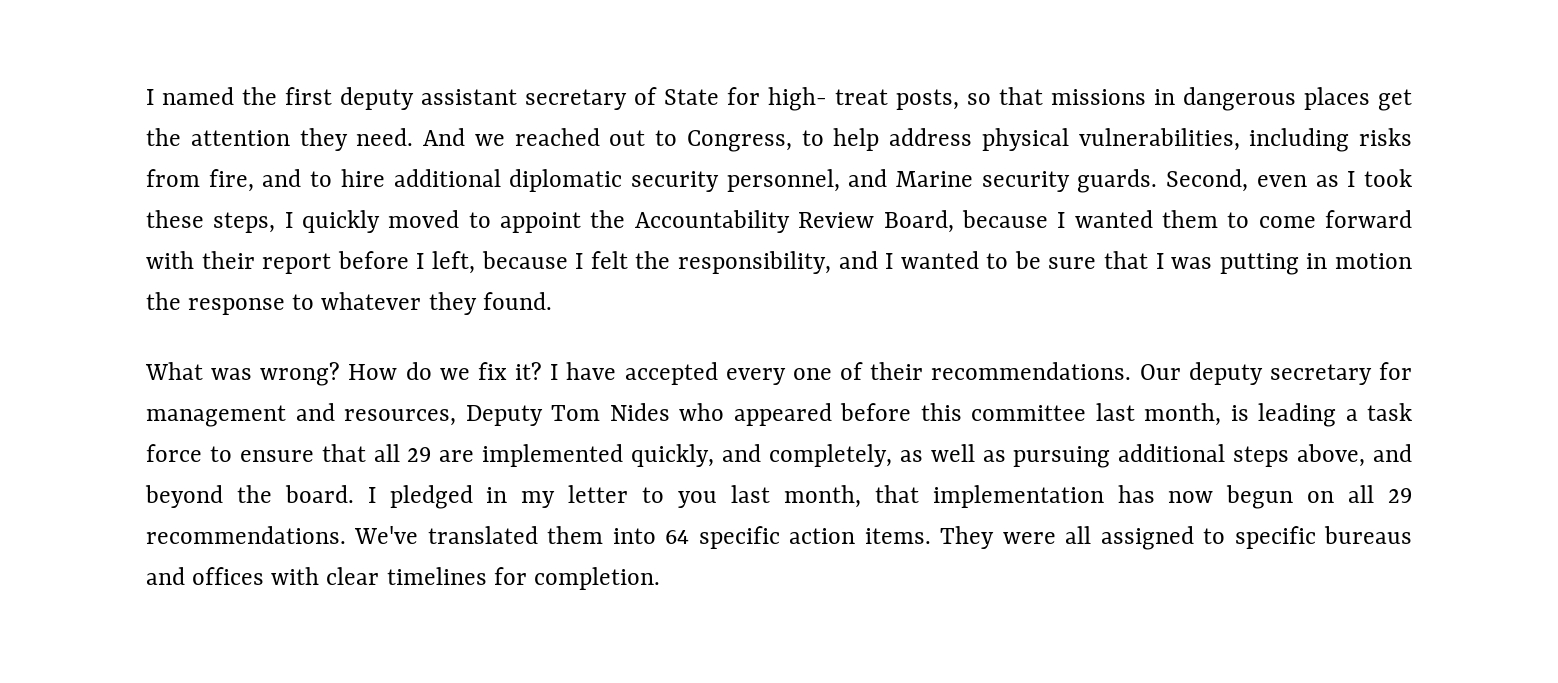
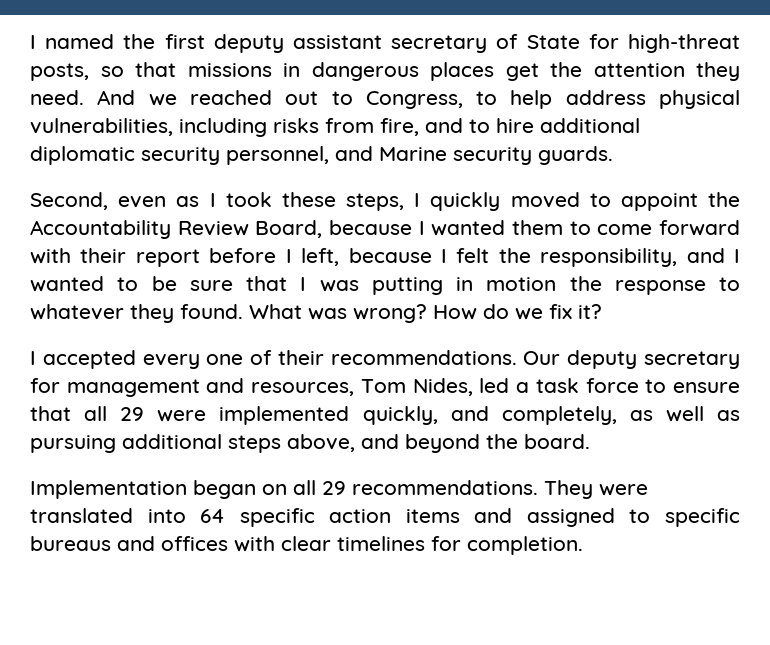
[768,87,888,111] high- treat -> [628,34,740,53] high-threat
(1158, 181) none -> (613, 155) //
(552, 301) // -> (243, 311) none
[550,362,617,380] I have -> [30,351,36,365] // I
[465,403,1336,427] Deputy Tom Nides who appeared before this committee last month, is leading -> [360,378,510,396] Tom Nides, led
[439,450,475,462] are -> [157,410,207,422] were
[367,485,1294,509] I pledged in my letter to you last month, that implementation has now begun -> [30,480,256,499] // Implementation began
[354,526,604,544] We've translated them -> [544,480,648,499] [30,508,133,523] They were translated
[864,526,1092,549] items. They were all -> [405,508,513,523] items and

